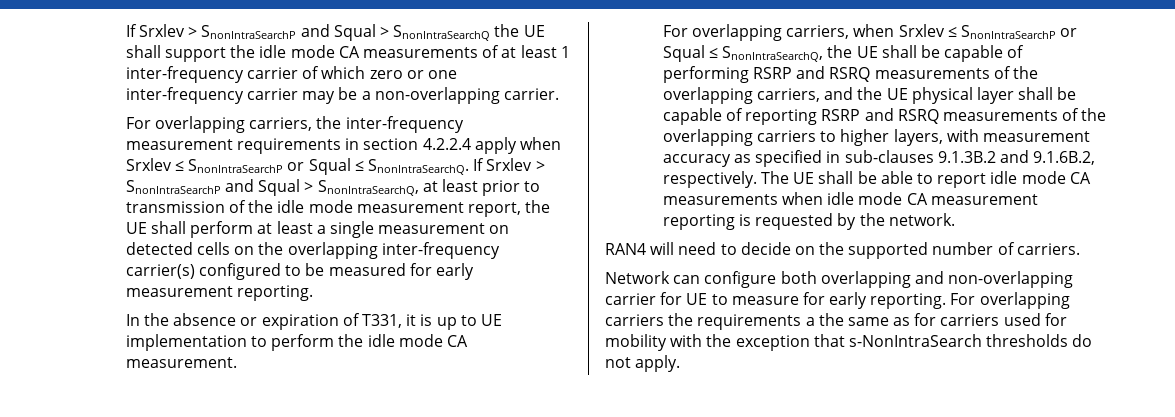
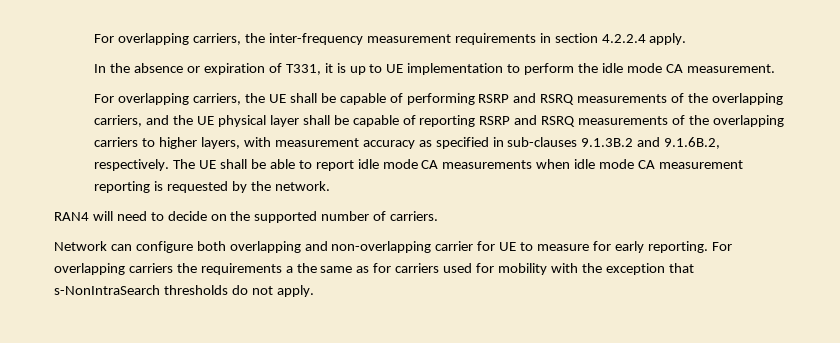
[125,24,545,41] [125,45,570,62] [125,66,458,83] [125,87,560,104] If Srxlev > SnonIntraSearchP and Squal > SnonIntraSearchQ the UE shall support the idle mode CA measurements of at least 1 inter-frequency carrier of which zero or one inter-frequency carrier may be a non-overlapping carrier. // -> (94, 38) none
[474,137,562,154] [125,158,545,175] [125,179,541,196] [125,200,551,217] [125,221,510,238] [125,242,500,259] [125,263,475,280] [125,285,314,301] apply when Srxlev ≤ SnonIntraSearchP or Squal ≤ SnonIntraSearchQ. If Srxlev > SnonIntraSearchP and Squal > SnonIntraSearchQ, at least prior to transmission of the idle mode measurement report, the UE shall perform at least a single measurement on detected cells on the overlapping inter-frequency carrier(s) configured to be measured for early measurement reporting. -> [649,33,687,45] apply.
[853,24,1078,39] [662,45,824,62] when Srxlev ≤ SnonIntraSearchP or Squal ≤ SnonIntraSearchQ, -> (242, 99) none

